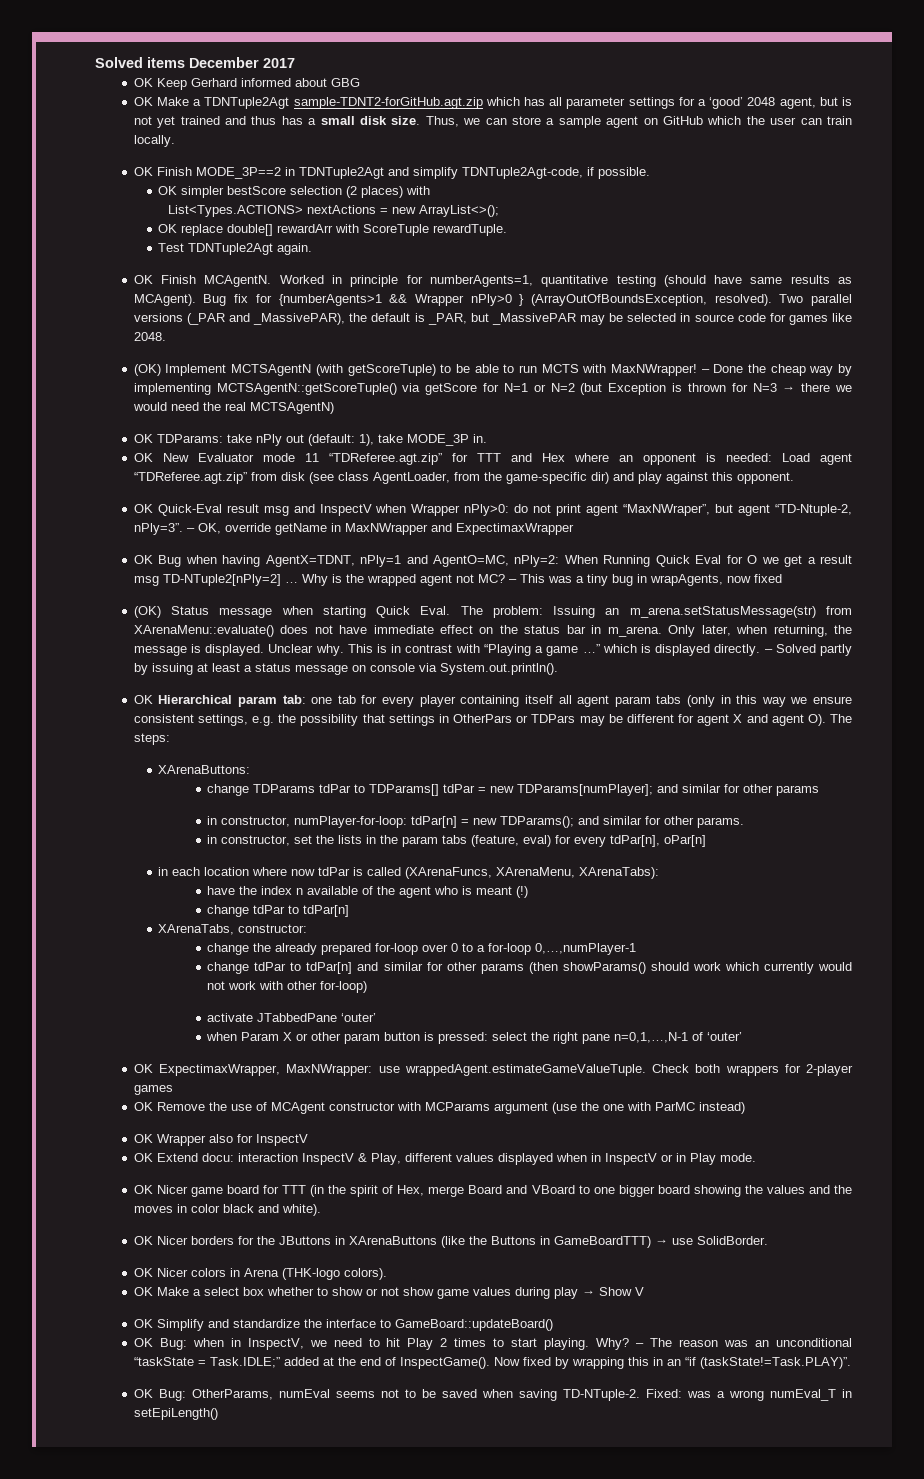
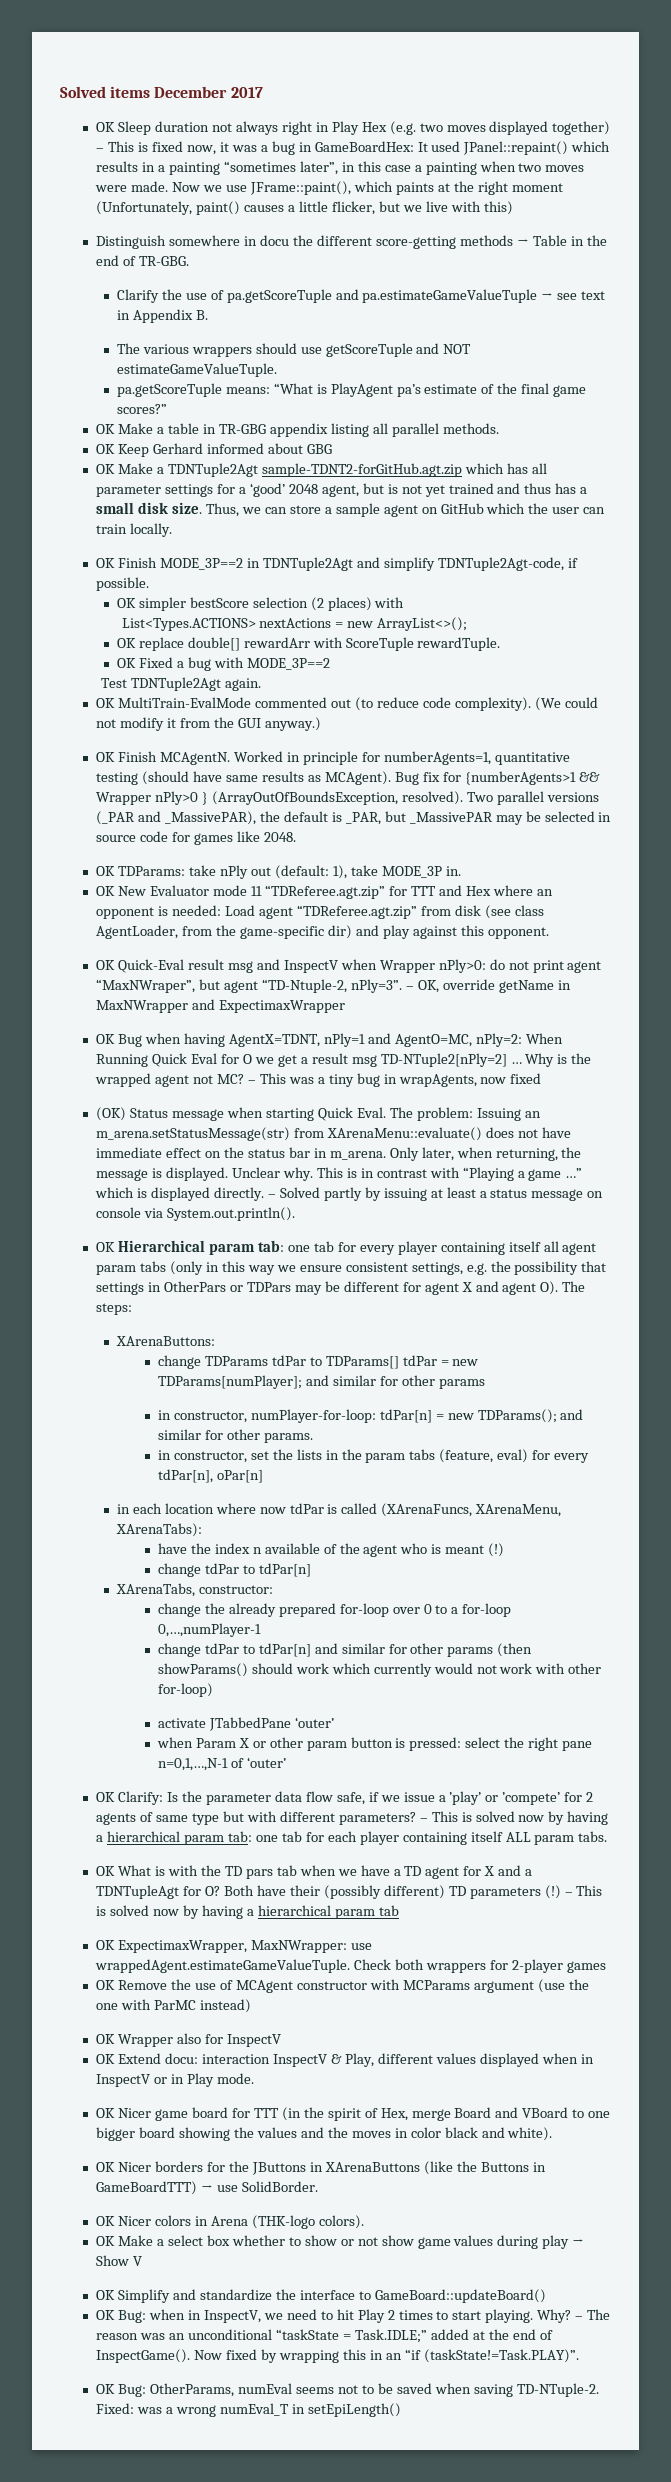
(295, 63) none -> [96,121,611,135] [96,141,611,155] [96,161,585,175] [95,181,563,195] [96,201,513,215] [96,235,607,249] [96,255,190,266] [117,289,606,303] [117,309,208,323] [117,343,472,357] [117,363,278,377] [117,383,587,397] [117,404,168,414] [96,423,499,437] // OK Sleep duration not always right in Play Hex (e.g. two moves displayed together) – This is fixed now, it was a bug in GameBoardHex: It used JPanel::repaint() which results in a painting “sometimes later”, in this case a painting when two moves were made. Now we use JFrame::paint(), which paints at the right moment (Unfortunately, paint() causes a little flicker, but we live with this) // Distinguish somewhere in docu the different score-getting methods → Table in the end of TR-GBG. // Clarify the use of pa.getScoreTuple and pa.estimateGameValueTuple → see text in Appendix B. // The various wrappers should use getScoreTuple and NOT estimateGameValueTuple. // pa.getScoreTuple means: “What is PlayAgent pa’s estimate of the final game scores?” // OK Make a table in TR-GBG appendix listing all parallel methods.
[158,243,313,255] Test TDNTuple2Agt again. -> [117,657,330,671] [101,677,261,691] [96,697,598,711] [96,717,321,731] OK Fixed a bug with MODE_3P==2 // Test TDNTuple2Agt again. // OK MultiTrain-EvalMode commented out (to reduce code complexity). (We could not modify it from the GUI anyway.)
[133,364,852,376] [133,383,852,395] [132,402,334,414] // (OK) Implement MCTSAgentN (with getScoreTuple) to be able to run MCTS with MaxNWrapper! – Done the cheap way by implementing MCTSAgentN::getScoreTuple() via getScore for N=1 or N=2 (but Exception is thrown for N=3 → there we would need the real MCTSAgentN) -> (297, 837) none
(743, 1036) none -> [96,1791,594,1805] [96,1811,609,1825] [96,1831,608,1845] [96,1865,533,1879] [96,1885,603,1899] [96,1905,399,1919] // OK Clarify: Is the parameter data flow safe, if we issue a ’play’ or ’compete’ for 2 agents of same type but with different parameters? – This is solved now by having a hierarchical param tab: one tab for each player containing itself ALL param tabs. // OK What is with the TD pars tab when we have a TD agent for X and a TDNTupleAgt for O? Both have their (possibly different) TD parameters (!) – This is solved now by having a hierarchical param tab

